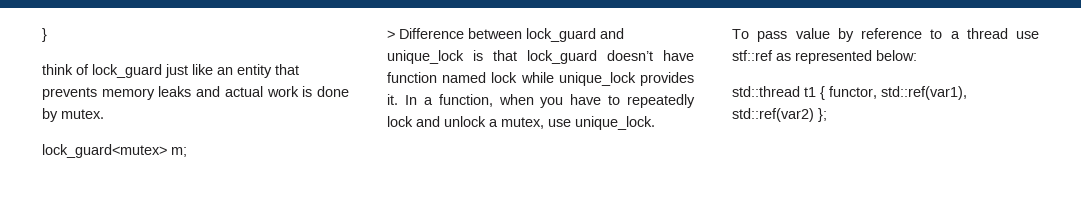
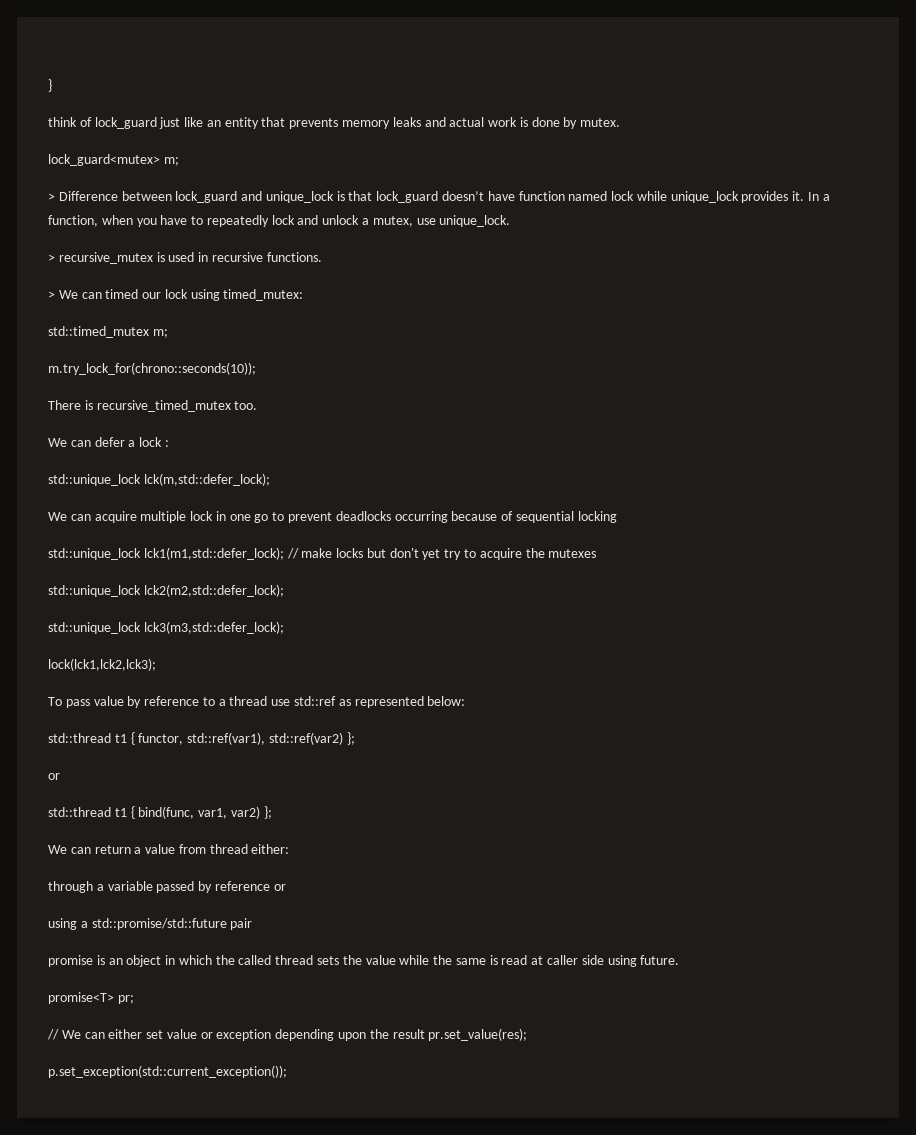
(655, 123) none -> [48,252,322,264] [48,289,304,301] [48,326,168,338] [48,362,256,375] [48,400,258,412] [48,437,169,447] [48,473,270,486] [48,511,617,523] [48,547,597,560] [48,584,284,597] [48,621,284,634] [48,658,156,671] // > recursive_mutex is used in recursive functions. // > We can timed our lock using timed_mutex: // std::timed_mutex m; // m.try_lock_for(chrono::seconds(10)); // There is recursive_timed_mutex too. // We can defer a lock : // std::unique_lock lck(m,std::defer_lock); // We can acquire multiple lock in one go to prevent deadlocks occurring because of sequential locking // std::unique_lock lck1(m1,std::defer_lock); // make locks but don't yet try to acquire the mutexes // std::unique_lock lck2(m2,std::defer_lock); // std::unique_lock lck3(m3,std::defer_lock); // lock(lck1,lck2,lck3);
[732,50,773,61] stf::ref -> [294,696,337,706] std::ref
(827, 115) none -> [48,773,60,780] [48,806,272,819] [48,844,290,854] [48,881,286,893] [48,918,253,930] [48,955,680,967] [48,992,134,1004] [47,1028,528,1041] [48,1065,287,1078] // or // std::thread t1 { bind(func, var1, var2) }; // We can return a value from thread either: // through a variable passed by reference or // using a std::promise/std::future pair // promise is an object in which the called thread sets the value while the same is read at caller side using future. // promise<T> pr; // // We can either set value or exception depending upon the result pr.set_value(res); // p.set_exception(std::current_exception());

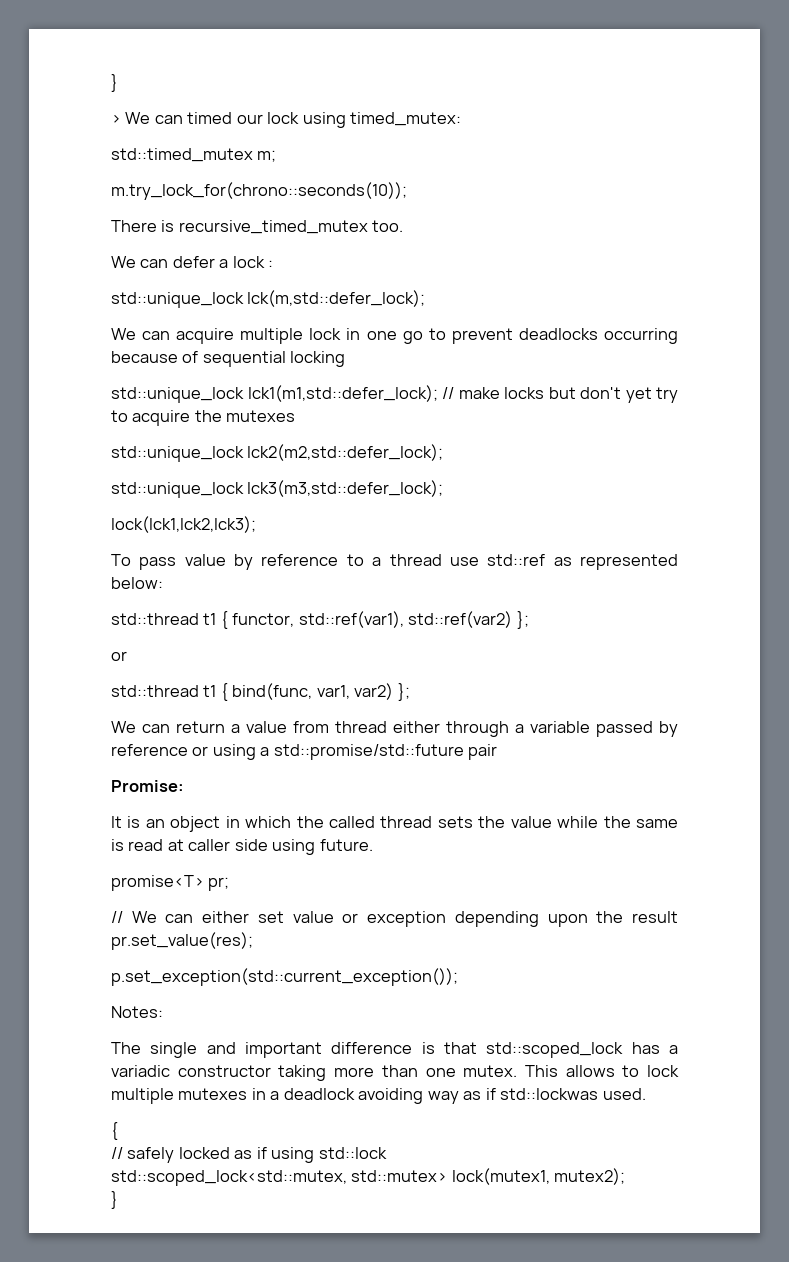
[48,79,52,92] [48,117,621,129] [48,154,179,166] [48,191,830,203] [48,215,511,227] [48,252,322,264] } // think of lock_guard just like an entity that prevents memory leaks and actual work is done by mutex. // lock_guard<mutex> m; // > Difference between lock_guard and unique_lock is that lock_guard doesn’t have function named lock while unique_lock provides it. In a function, when you have to repeatedly lock and unlock a mutex, use unique_lock. // > recursive_mutex is used in recursive functions. -> [111,74,118,92] }
[251,844,290,854] either: // -> [393,721,440,733] either
(286, 887) // -> (209, 751) none
[48,955,93,967] promise -> [111,780,184,792] [111,816,122,828] Promise: // It
(287, 1071) none -> [111,1006,163,1018] [111,1042,678,1058] [111,1065,679,1081] [111,1088,646,1104] [111,1122,118,1140] [111,1147,387,1163] [111,1168,626,1186] [111,1191,118,1209] // Notes: // The single and important difference is that std::scoped_lock has a variadic constructor taking more than one mutex. This allows to lock multiple mutexes in a deadlock avoiding way as if std::lockwas used. // { // // safely locked as if using std::lock // std::scoped_lock<std::mutex, std::mutex> lock(mutex1, mutex2); // }

